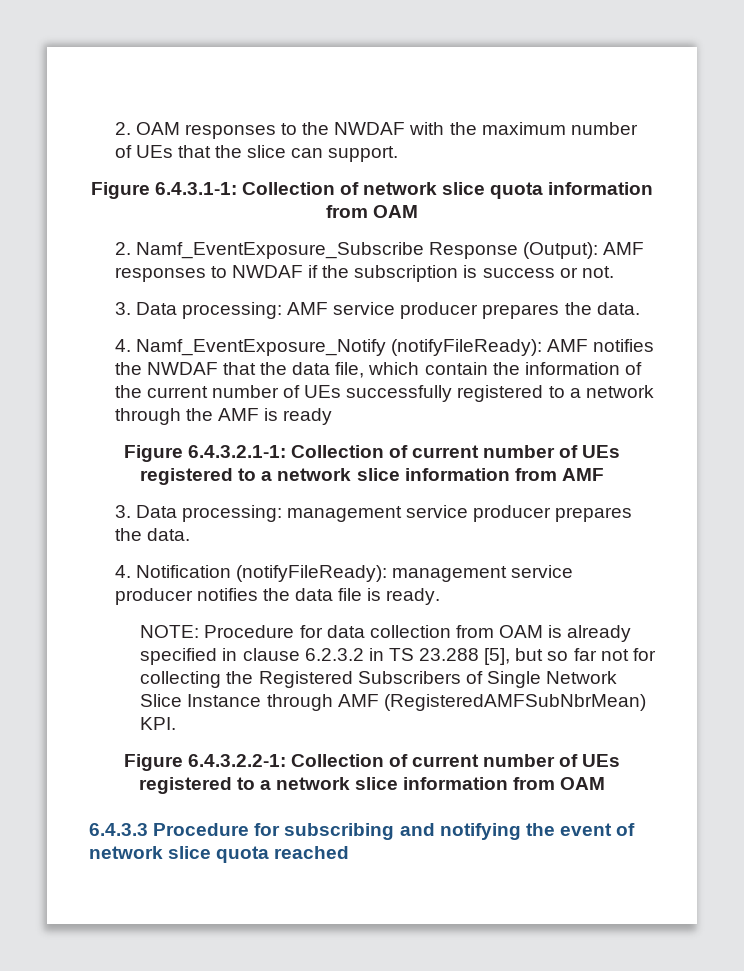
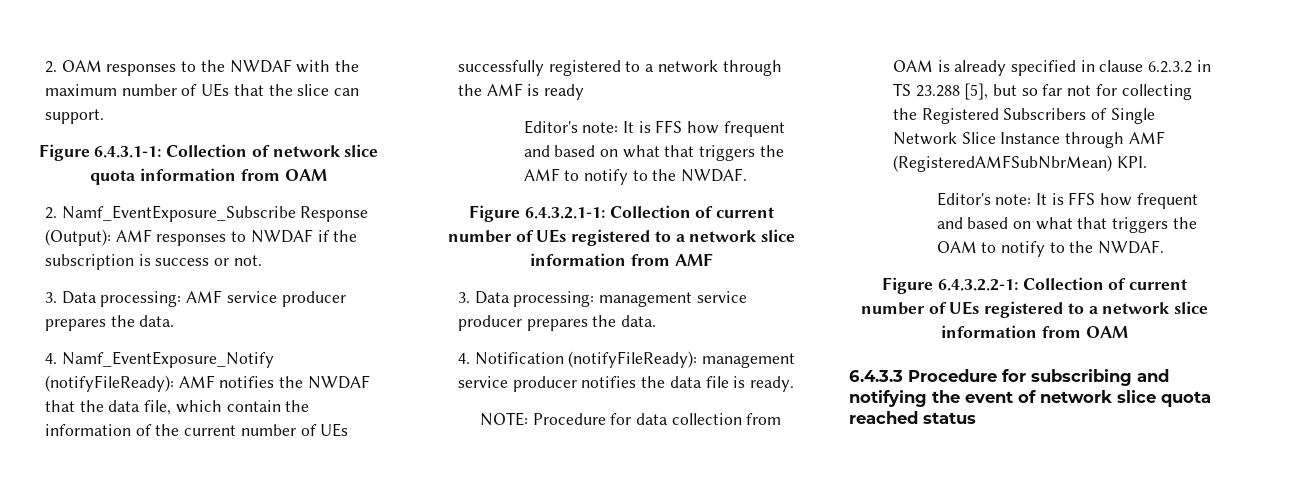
(333, 416) none -> [523,120,785,137] [523,145,784,161] [523,168,748,185] // Editor's note: It is FFS how frequent and based on what that triggers the AMF to notify to the NWDAF.
(177, 723) none -> [936,192,1198,209] [936,217,1197,233] [936,240,1165,257] // Editor's note: It is FFS how frequent and based on what that triggers the OAM to notify to the NWDAF.
(350, 852) none -> [923,412,976,424] status

